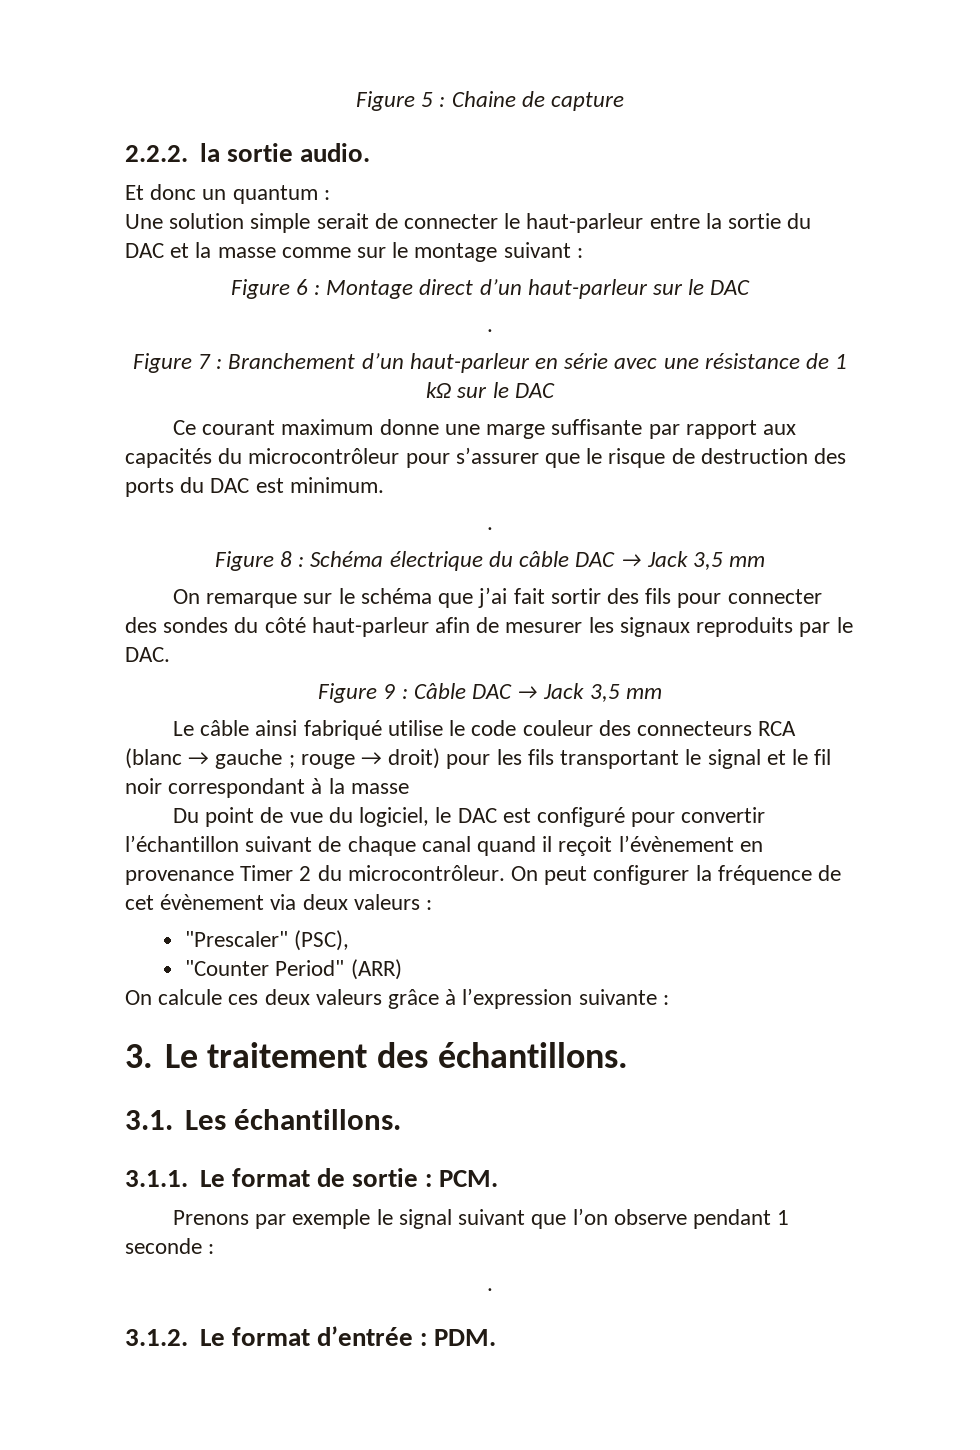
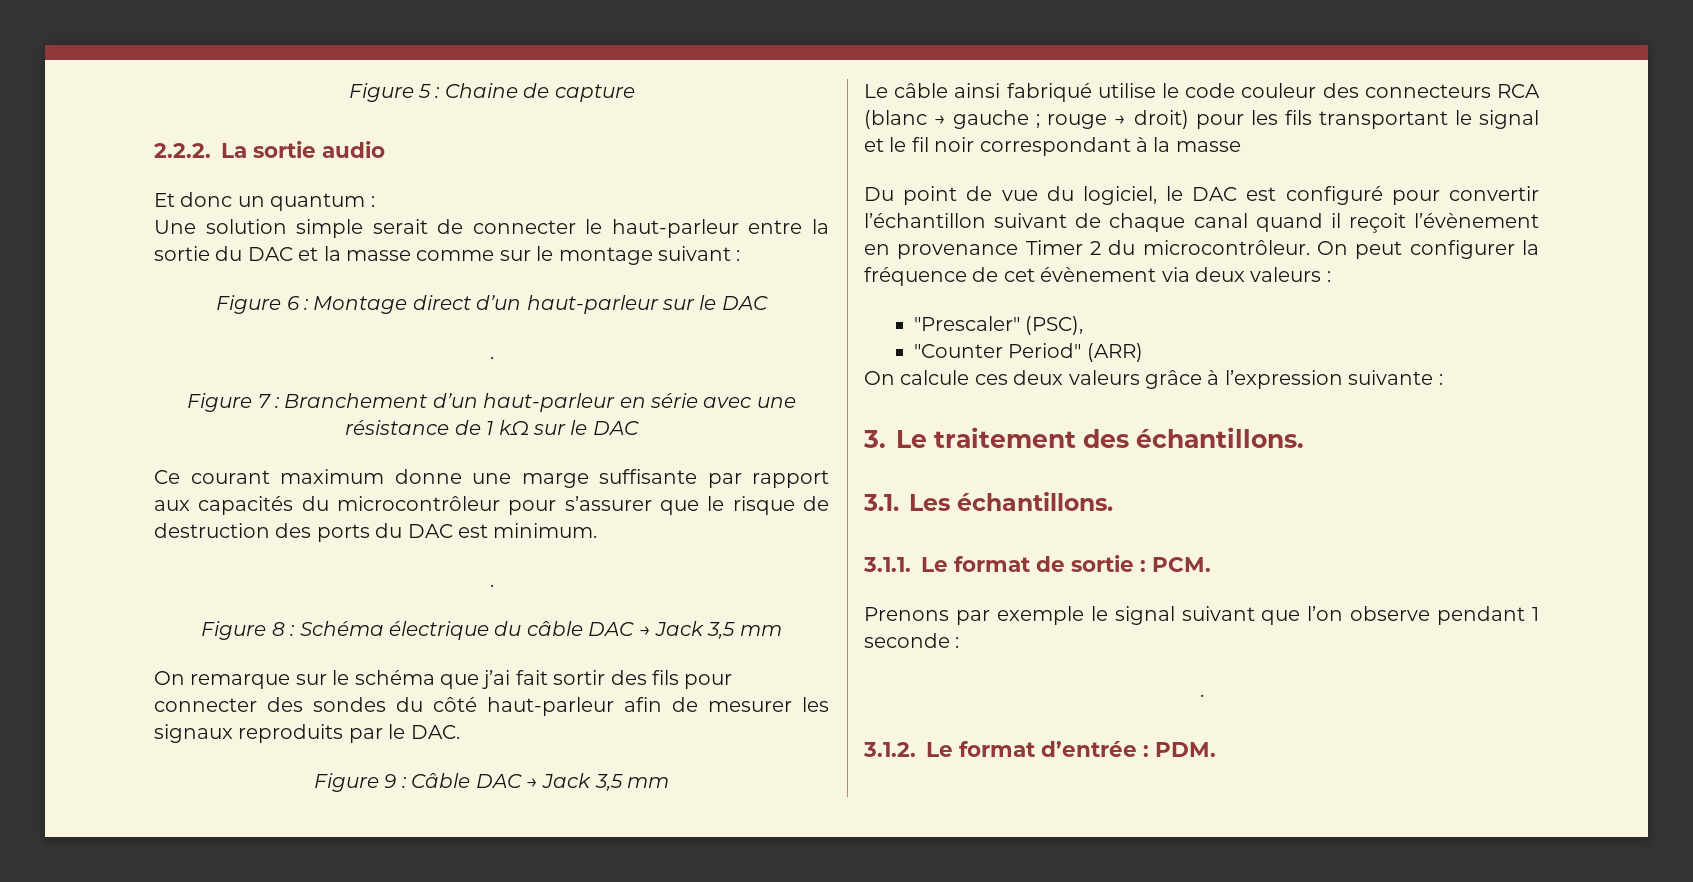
[199,143,370,162] la sortie audio. -> [221,141,385,158] La sortie audio

